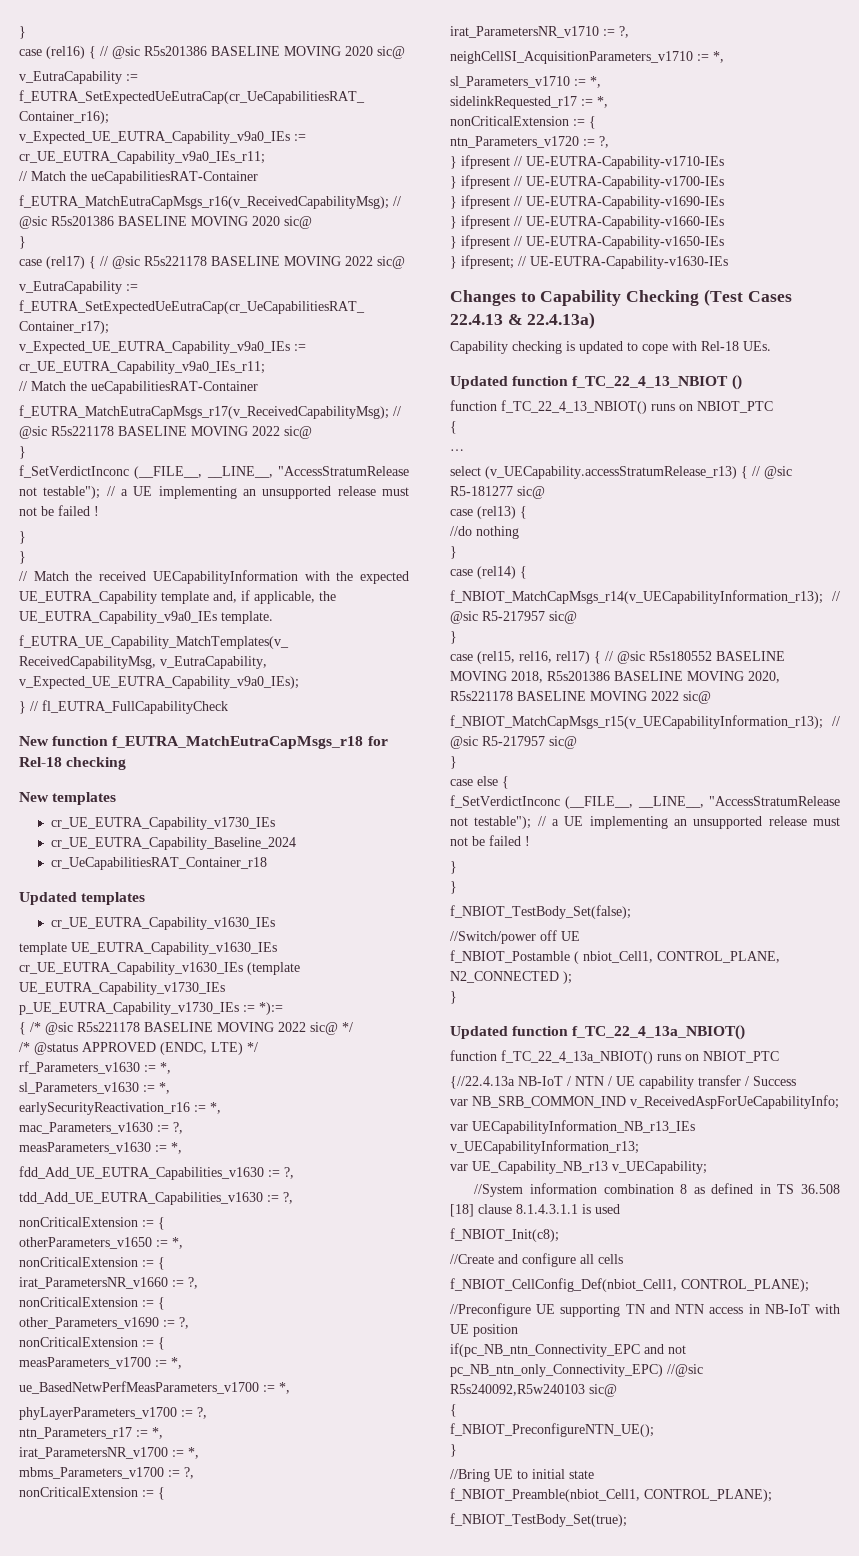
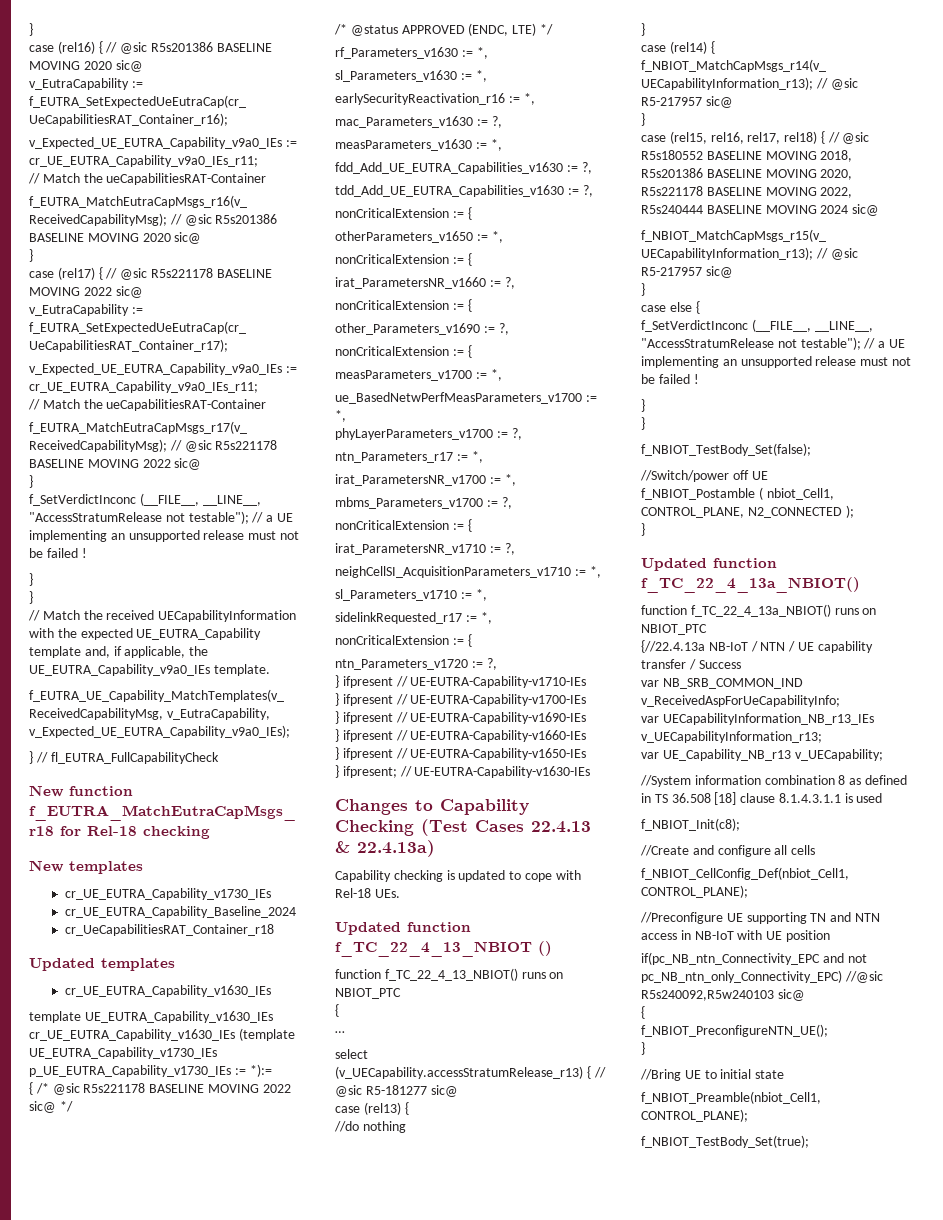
[556,651,590,664] rel17) -> [747,131,818,144] rel17, rel18)
[651,691,679,701] 2022 -> [820,187,853,198] [641,205,849,214] 2022, R5s240444 BASELINE MOVING 2024

